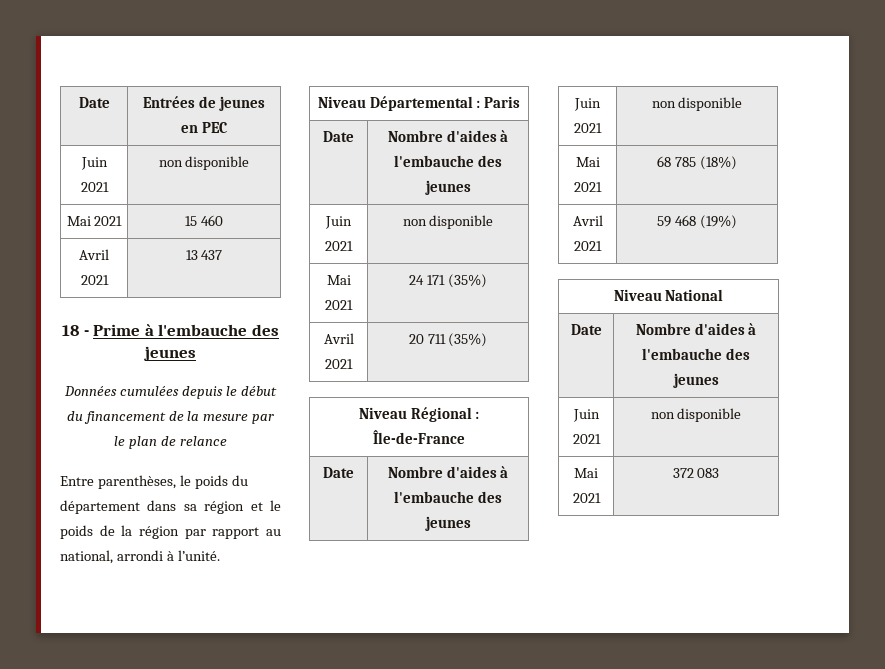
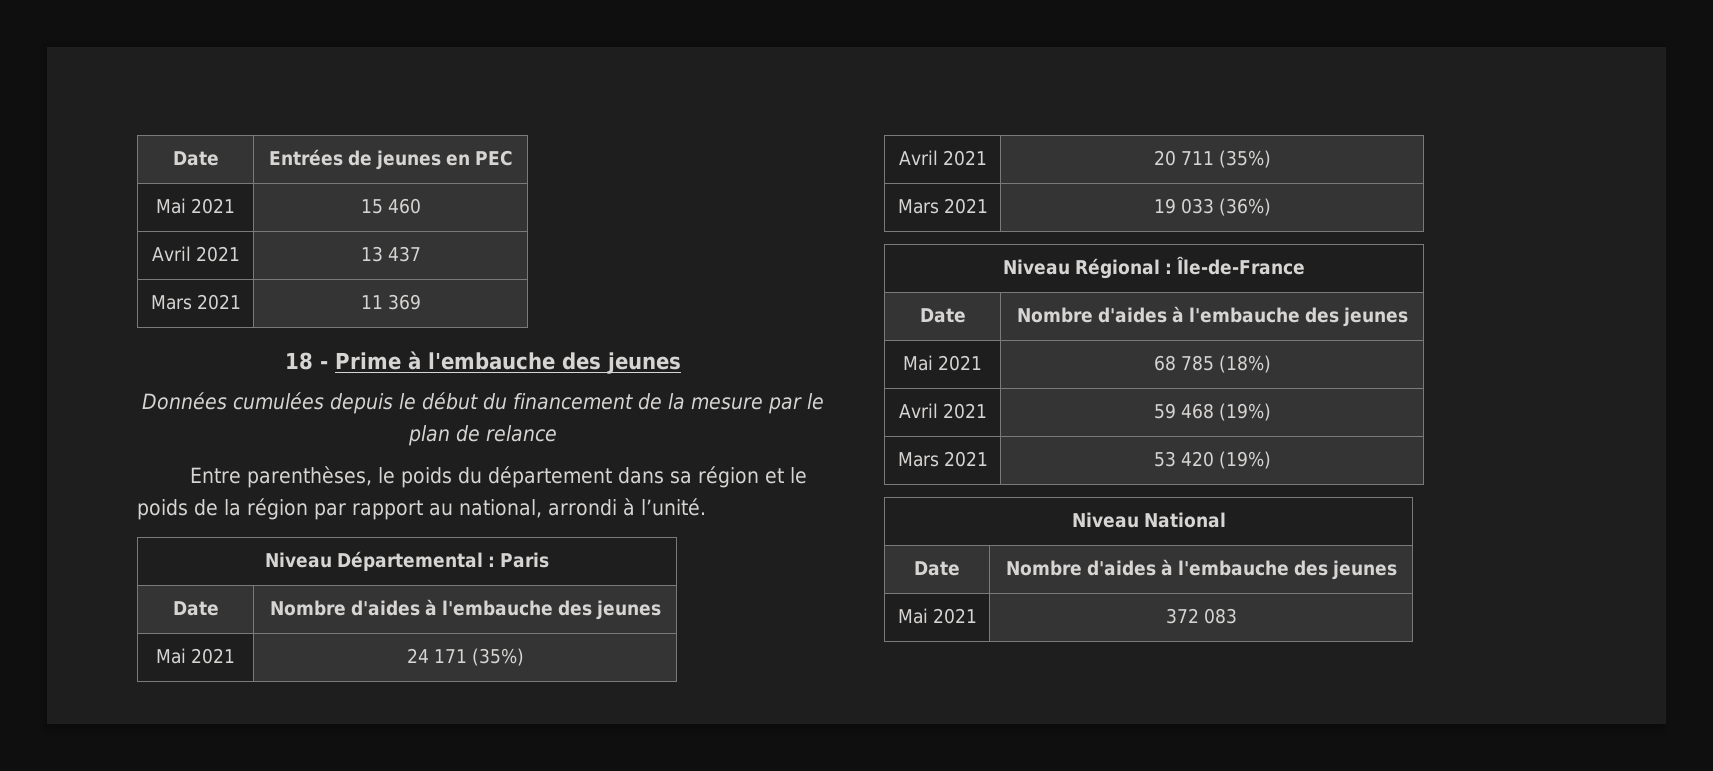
[80,157,108,170] [80,182,109,192] [158,156,250,170] // Juin 2021 | non disponible -> (513, 158) none
(223, 255) none -> [150,294,241,310] [360,294,421,310] // Mars 2021 | 11 369
[325,216,352,229] [325,241,353,251] [402,215,494,229] // Juin 2021 | non disponible -> (661, 610) none
(488, 340) none -> [897,198,988,214] [1153,198,1271,216] // Mars 2021 | 19 033 (36%)
[574,98,601,111] [574,123,602,133] [651,97,743,111] // Juin 2021 | non disponible -> (1408, 317) none
(737, 222) none -> [897,451,988,467] [1153,451,1271,469] // Mars 2021 | 53 420 (19%)
[572,409,600,422] [572,434,601,444] [650,408,742,422] // Juin 2021 | non disponible -> (1397, 570) none

